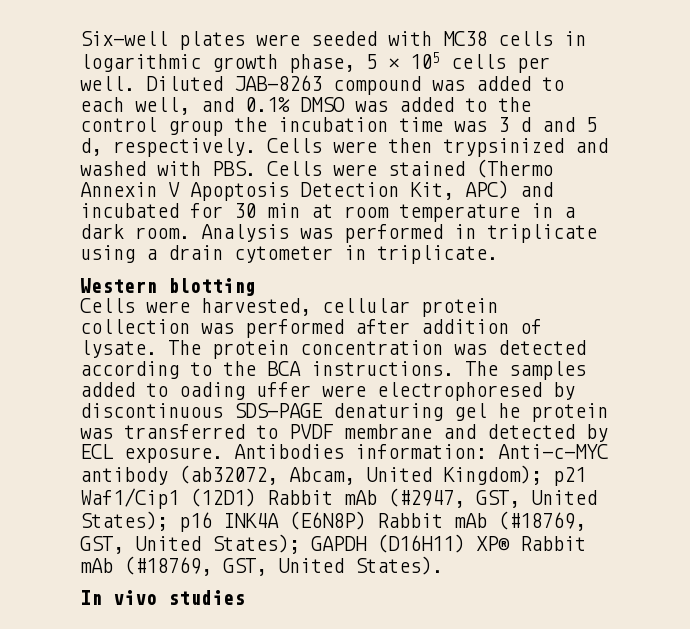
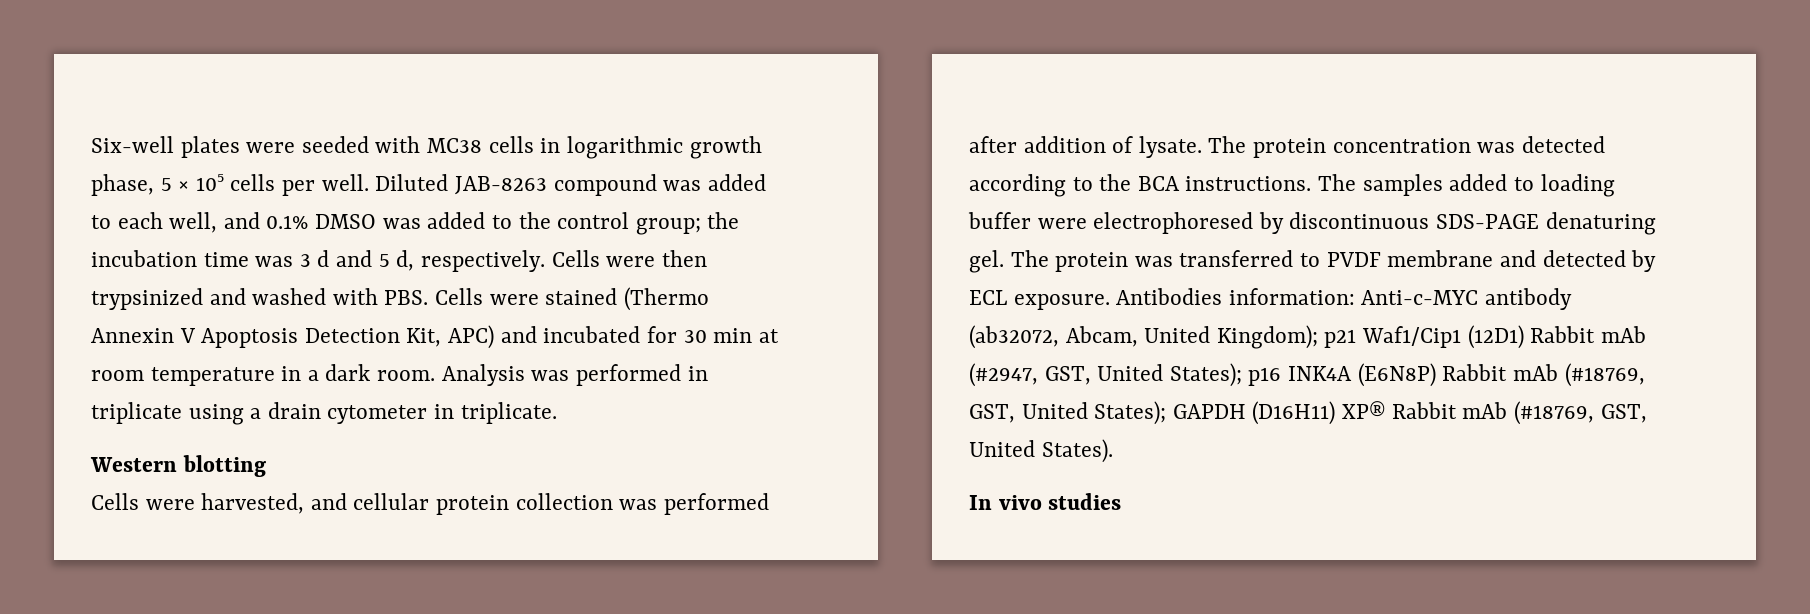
[168,120,223,136] group -> [635,218,701,235] group;
(311, 307) none -> [310,493,347,510] and
[179,382,311,400] oading uffer -> [1540,174,1615,197] [968,212,1031,229] loading buffer
[454,403,520,421] gel he -> [969,250,1049,273] gel. The

